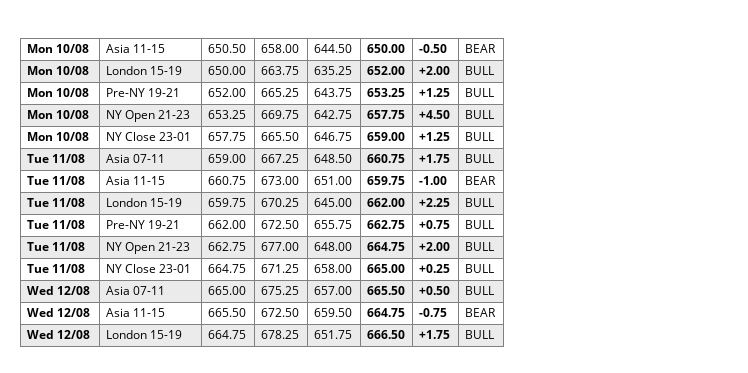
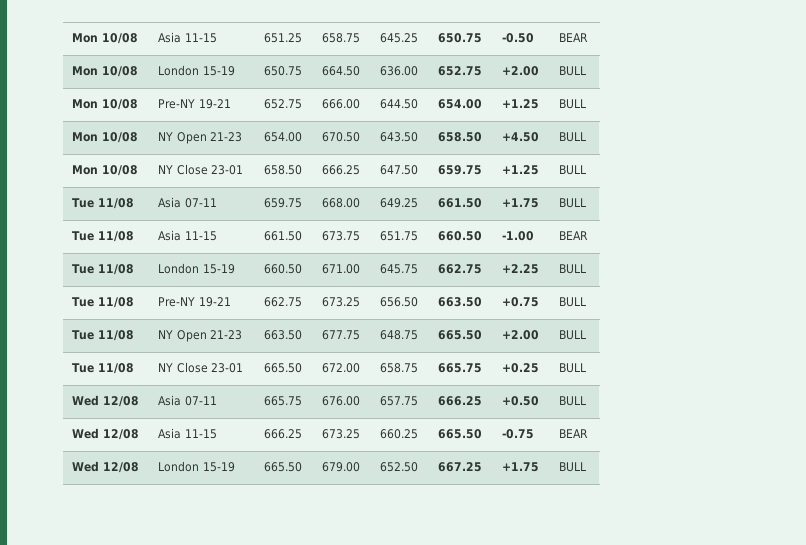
[207,44,246,53] [260,44,299,53] [313,44,352,53] [366,44,405,53] 650.50 | 658.00 | 644.50 | 650.00 -> [264,33,303,43] [322,33,361,43] [380,33,419,43] [438,33,483,43] 651.25 | 658.75 | 645.25 | 650.75
[207,66,246,75] [260,66,299,75] [313,66,352,75] [366,66,405,75] 650.00 | 663.75 | 635.25 | 652.00 -> [264,66,303,76] [322,66,361,76] [380,66,419,76] [438,66,483,76] 650.75 | 664.50 | 636.00 | 652.75
[207,88,246,97] [260,88,299,97] [313,88,352,97] [366,88,405,97] 652.00 | 665.25 | 643.75 | 653.25 -> [264,99,303,109] [322,99,361,109] [380,99,419,109] [438,99,483,109] 652.75 | 666.00 | 644.50 | 654.00
[207,110,246,119] [260,110,299,119] [313,110,352,119] [366,110,405,119] 653.25 | 669.75 | 642.75 | 657.75 -> [264,132,303,142] [322,132,361,142] [380,132,419,142] [438,132,483,142] 654.00 | 670.50 | 643.50 | 658.50
[207,132,246,141] [260,132,299,141] [313,132,352,141] [366,132,405,141] 657.75 | 665.50 | 646.75 | 659.00 -> [264,165,303,175] [322,165,361,175] [380,165,419,175] [438,165,483,175] 658.50 | 666.25 | 647.50 | 659.75
[207,154,246,163] [260,154,299,163] [313,154,352,163] [366,154,405,163] 659.00 | 667.25 | 648.50 | 660.75 -> [264,198,303,208] [322,198,361,208] [380,198,419,208] [438,198,483,208] 659.75 | 668.00 | 649.25 | 661.50
[207,176,246,185] [260,176,299,185] [313,176,352,185] [366,176,405,185] 660.75 | 673.00 | 651.00 | 659.75 -> [264,231,303,241] [322,231,361,241] [380,231,419,241] [438,231,483,241] 661.50 | 673.75 | 651.75 | 660.50
[207,198,246,207] [260,198,299,207] [313,198,352,207] [366,198,405,207] 659.75 | 670.25 | 645.00 | 662.00 -> [264,264,303,274] [322,264,361,274] [380,264,419,274] [438,264,483,274] 660.50 | 671.00 | 645.75 | 662.75
[207,220,246,229] [260,220,299,229] [313,220,352,229] [366,220,405,229] 662.00 | 672.50 | 655.75 | 662.75 -> [264,297,303,307] [322,297,361,307] [380,297,419,307] [438,297,483,307] 662.75 | 673.25 | 656.50 | 663.50
[207,242,246,251] [260,242,299,251] [313,242,352,251] [366,242,405,251] 662.75 | 677.00 | 648.00 | 664.75 -> [264,330,303,340] [322,330,361,340] [380,330,419,340] [438,330,483,340] 663.50 | 677.75 | 648.75 | 665.50
[207,264,246,273] [260,264,299,273] [313,264,352,273] [366,264,405,273] 664.75 | 671.25 | 658.00 | 665.00 -> [264,363,303,373] [322,363,361,373] [380,363,419,373] [438,363,483,373] 665.50 | 672.00 | 658.75 | 665.75
[207,286,246,295] [260,286,299,295] [313,286,352,295] [366,286,405,295] 665.00 | 675.25 | 657.00 | 665.50 -> [264,396,303,406] [322,396,361,406] [380,396,419,406] [438,396,483,406] 665.75 | 676.00 | 657.75 | 666.25
[207,308,246,317] [260,308,299,317] [313,308,352,317] [366,308,405,317] 665.50 | 672.50 | 659.50 | 664.75 -> [264,429,303,439] [322,429,361,439] [380,429,419,439] [438,429,483,439] 666.25 | 673.25 | 660.25 | 665.50
[207,330,246,339] [260,330,299,339] [313,330,352,339] [366,330,405,339] 664.75 | 678.25 | 651.75 | 666.50 -> [264,462,303,472] [322,462,361,472] [380,462,419,472] [438,462,483,472] 665.50 | 679.00 | 652.50 | 667.25

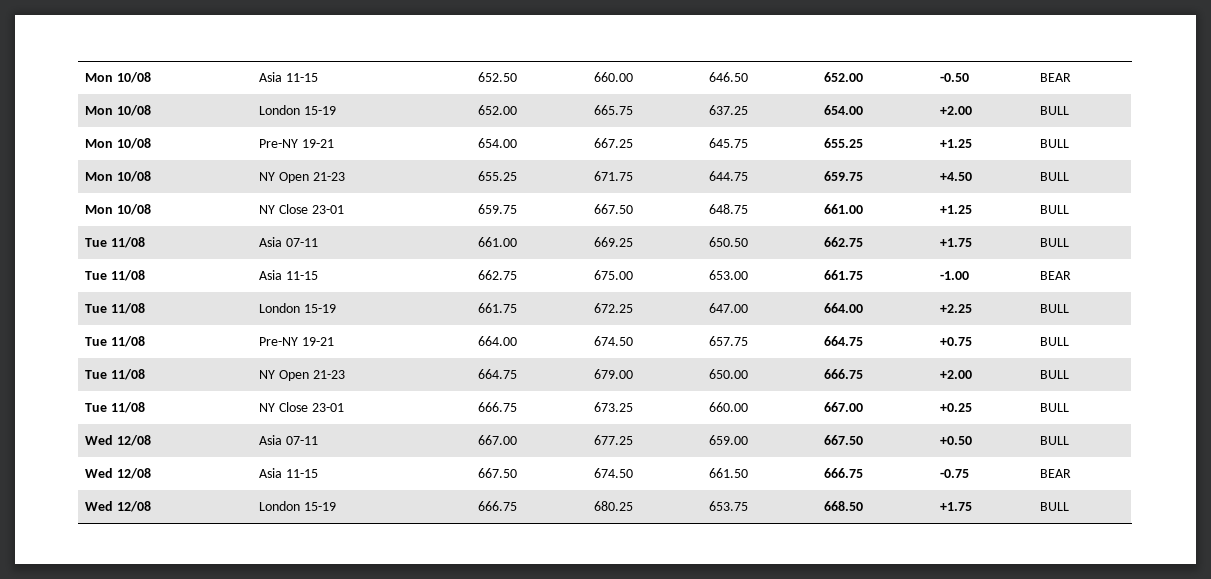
[264,33,303,43] [322,33,361,43] [380,33,419,43] [438,33,483,43] 651.25 | 658.75 | 645.25 | 650.75 -> [478,72,518,82] [594,72,634,82] [709,72,749,82] [824,72,864,82] 652.50 | 660.00 | 646.50 | 652.00
[264,66,303,76] [322,66,361,76] [380,66,419,76] [438,66,483,76] 650.75 | 664.50 | 636.00 | 652.75 -> [478,105,518,115] [594,105,634,115] [709,105,749,115] [824,105,864,115] 652.00 | 665.75 | 637.25 | 654.00
[264,99,303,109] [322,99,361,109] [380,99,419,109] [438,99,483,109] 652.75 | 666.00 | 644.50 | 654.00 -> [478,138,518,148] [594,138,634,148] [709,138,749,148] [824,138,864,148] 654.00 | 667.25 | 645.75 | 655.25
[264,132,303,142] [322,132,361,142] [380,132,419,142] [438,132,483,142] 654.00 | 670.50 | 643.50 | 658.50 -> [478,171,518,181] [594,171,634,181] [709,171,749,181] [824,171,864,181] 655.25 | 671.75 | 644.75 | 659.75
[264,165,303,175] [322,165,361,175] [380,165,419,175] [438,165,483,175] 658.50 | 666.25 | 647.50 | 659.75 -> [478,204,518,214] [594,204,634,214] [709,204,749,214] [824,204,864,214] 659.75 | 667.50 | 648.75 | 661.00
[264,198,303,208] [322,198,361,208] [380,198,419,208] [438,198,483,208] 659.75 | 668.00 | 649.25 | 661.50 -> [478,237,518,247] [594,237,634,247] [709,237,749,247] [824,237,864,247] 661.00 | 669.25 | 650.50 | 662.75
[264,231,303,241] [322,231,361,241] [380,231,419,241] [438,231,483,241] 661.50 | 673.75 | 651.75 | 660.50 -> [478,270,518,280] [594,270,634,280] [709,270,749,280] [824,270,864,280] 662.75 | 675.00 | 653.00 | 661.75
[264,264,303,274] [322,264,361,274] [380,264,419,274] [438,264,483,274] 660.50 | 671.00 | 645.75 | 662.75 -> [478,303,518,313] [594,303,634,313] [709,303,749,313] [824,303,864,313] 661.75 | 672.25 | 647.00 | 664.00
[264,297,303,307] [322,297,361,307] [380,297,419,307] [438,297,483,307] 662.75 | 673.25 | 656.50 | 663.50 -> [478,336,518,346] [594,336,634,346] [709,336,749,346] [824,336,864,346] 664.00 | 674.50 | 657.75 | 664.75
[264,330,303,340] [322,330,361,340] [380,330,419,340] [438,330,483,340] 663.50 | 677.75 | 648.75 | 665.50 -> [478,369,518,379] [594,369,634,379] [709,369,749,379] [824,369,864,379] 664.75 | 679.00 | 650.00 | 666.75
[264,363,303,373] [322,363,361,373] [380,363,419,373] [438,363,483,373] 665.50 | 672.00 | 658.75 | 665.75 -> [478,402,518,412] [594,402,634,412] [709,402,749,412] [824,402,864,412] 666.75 | 673.25 | 660.00 | 667.00
[264,396,303,406] [322,396,361,406] [380,396,419,406] [438,396,483,406] 665.75 | 676.00 | 657.75 | 666.25 -> [478,435,518,445] [594,435,634,445] [709,435,749,445] [824,435,864,445] 667.00 | 677.25 | 659.00 | 667.50
[264,429,303,439] [322,429,361,439] [380,429,419,439] [438,429,483,439] 666.25 | 673.25 | 660.25 | 665.50 -> [478,468,518,478] [594,468,634,478] [709,468,749,478] [824,468,864,478] 667.50 | 674.50 | 661.50 | 666.75
[264,462,303,472] [322,462,361,472] [380,462,419,472] [438,462,483,472] 665.50 | 679.00 | 652.50 | 667.25 -> [478,501,518,511] [594,501,634,511] [709,501,749,511] [824,501,864,511] 666.75 | 680.25 | 653.75 | 668.50

